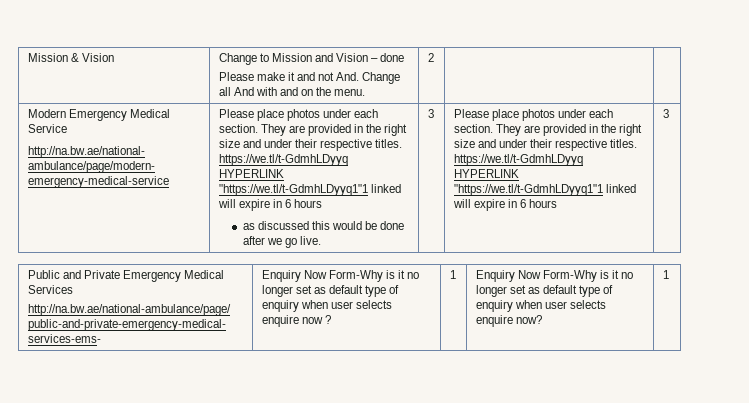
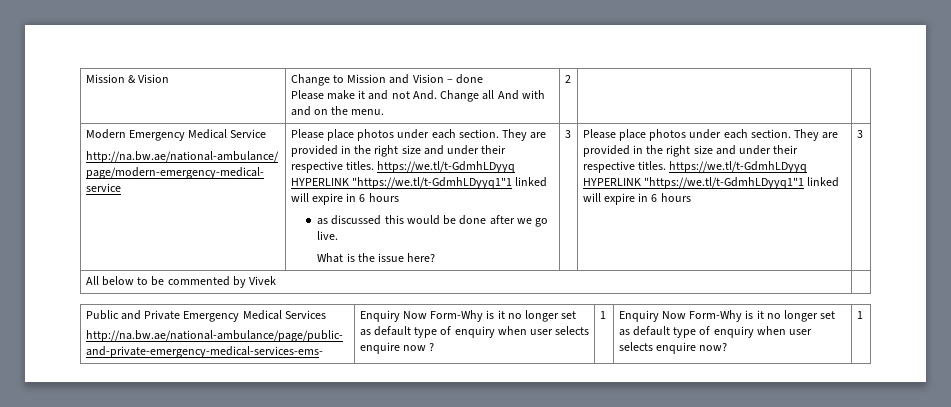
(322, 240) none -> [317,253,436,263] // What is the issue here?
(669, 113) none -> [85,276,277,288] // All below to be commented by Vivek |

